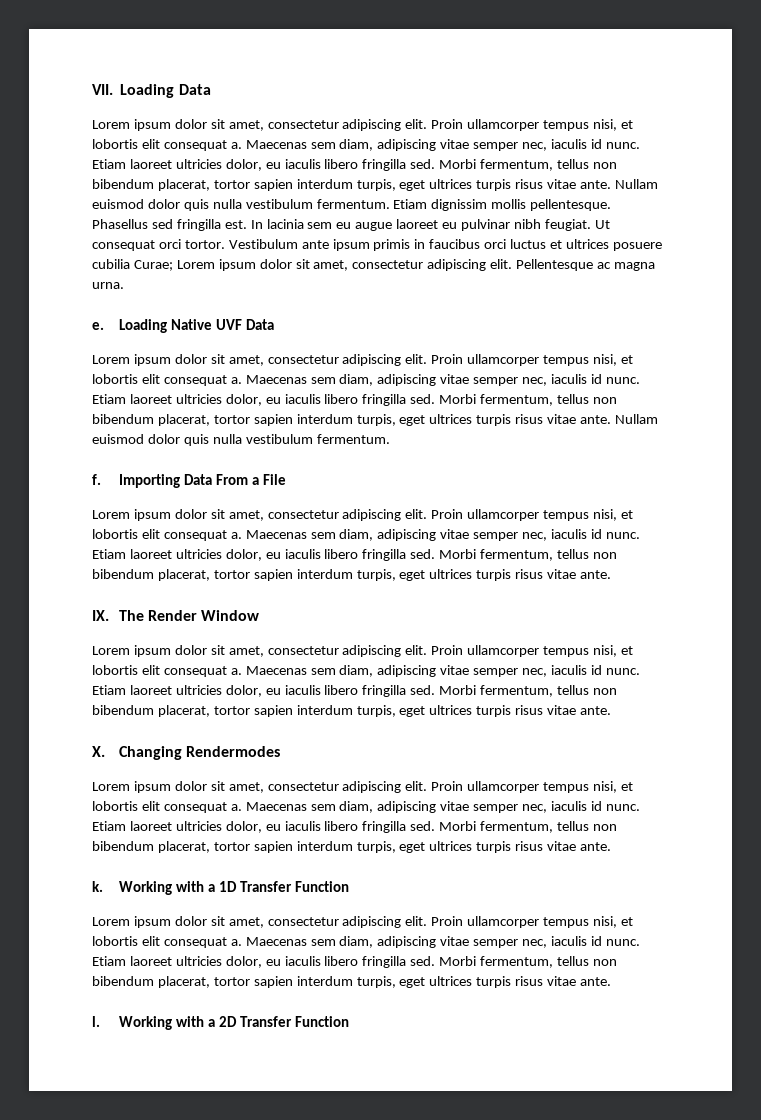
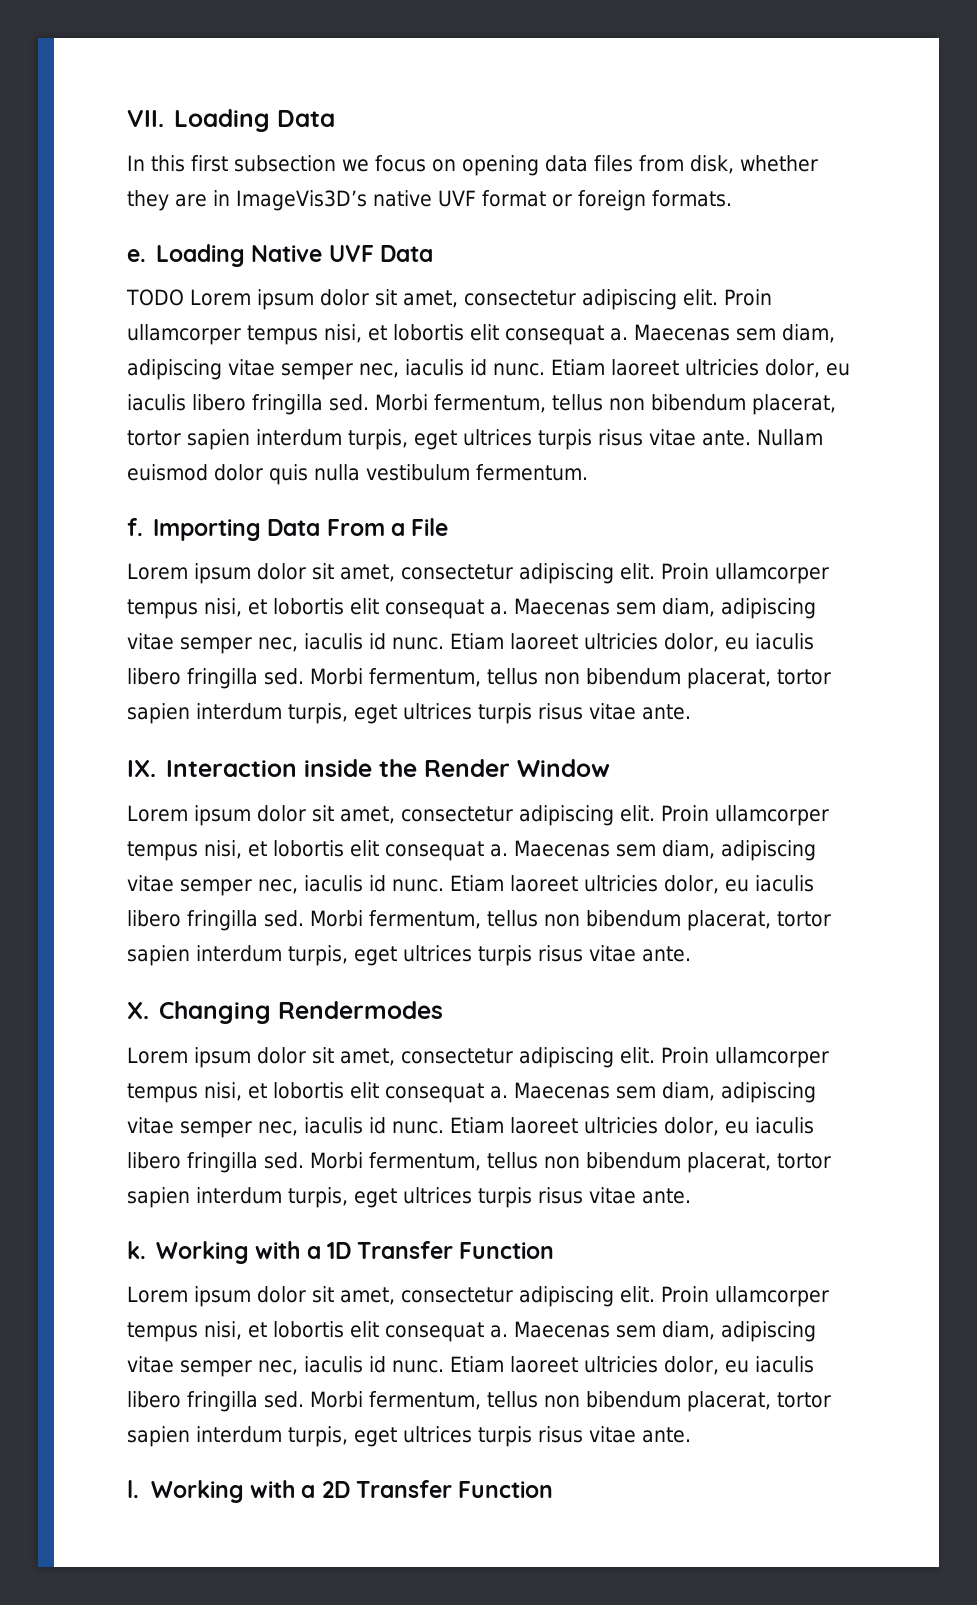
[92,119,633,131] [92,139,640,151] [92,159,617,171] [92,179,658,191] [92,199,612,211] [92,219,610,231] [92,239,662,251] [92,259,655,271] [92,282,124,289] Lorem ipsum dolor sit amet, consectetur adipiscing elit. Proin ullamcorper tempus nisi, et lobortis elit consequat a. Maecenas sem diam, adipiscing vitae semper nec, iaculis id nunc. Etiam laoreet ultricies dolor, eu iaculis libero fringilla sed. Morbi fermentum, tellus non bibendum placerat, tortor sapien interdum turpis, eget ultrices turpis risus vitae ante. Nullam euismod dolor quis nulla vestibulum fermentum. Etiam dignissim mollis pellentesque. Phasellus sed fringilla est. In lacinia sem eu augue laoreet eu pulvinar nibh feugiat. Ut consequat orci tortor. Vestibulum ante ipsum primis in faucibus orci luctus et ultrices posuere cubilia Curae; Lorem ipsum dolor sit amet, consectetur adipiscing elit. Pellentesque ac magna urna. -> [127,155,818,176] [127,190,732,211] In this first subsection we focus on opening data files from disk, whether they are in ImageVis3D’s native UVF format or foreign formats.
(274, 324) none -> [126,289,184,306] TODO
[118,610,144,621] The -> [166,759,418,777] Interaction inside the

